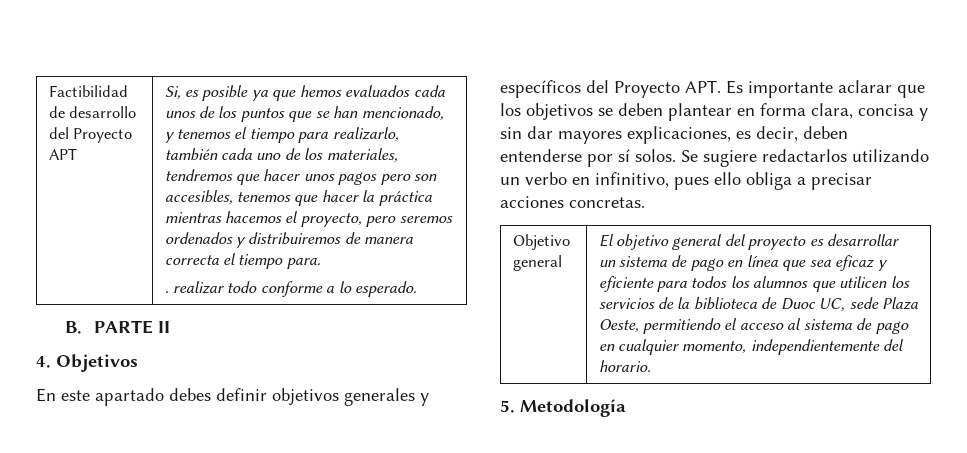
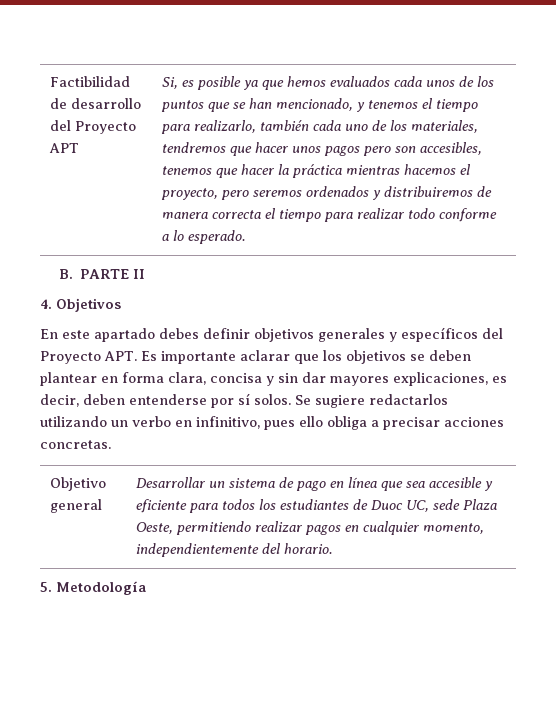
[286,258,321,269] [164,291,169,293] para. // . -> [323,212,353,222] para
[598,234,900,250] El objetivo general del proyecto es desarrollar -> [135,477,206,488] Desarrollar
[835,255,876,271] eficaz -> [428,477,482,488] accesible
[753,276,910,292] [598,297,757,310] alumnos que utilicen los servicios de la biblioteca -> [279,499,349,510] estudiantes
[724,318,909,334] el acceso al sistema de pago -> [254,521,341,535] realizar pagos

